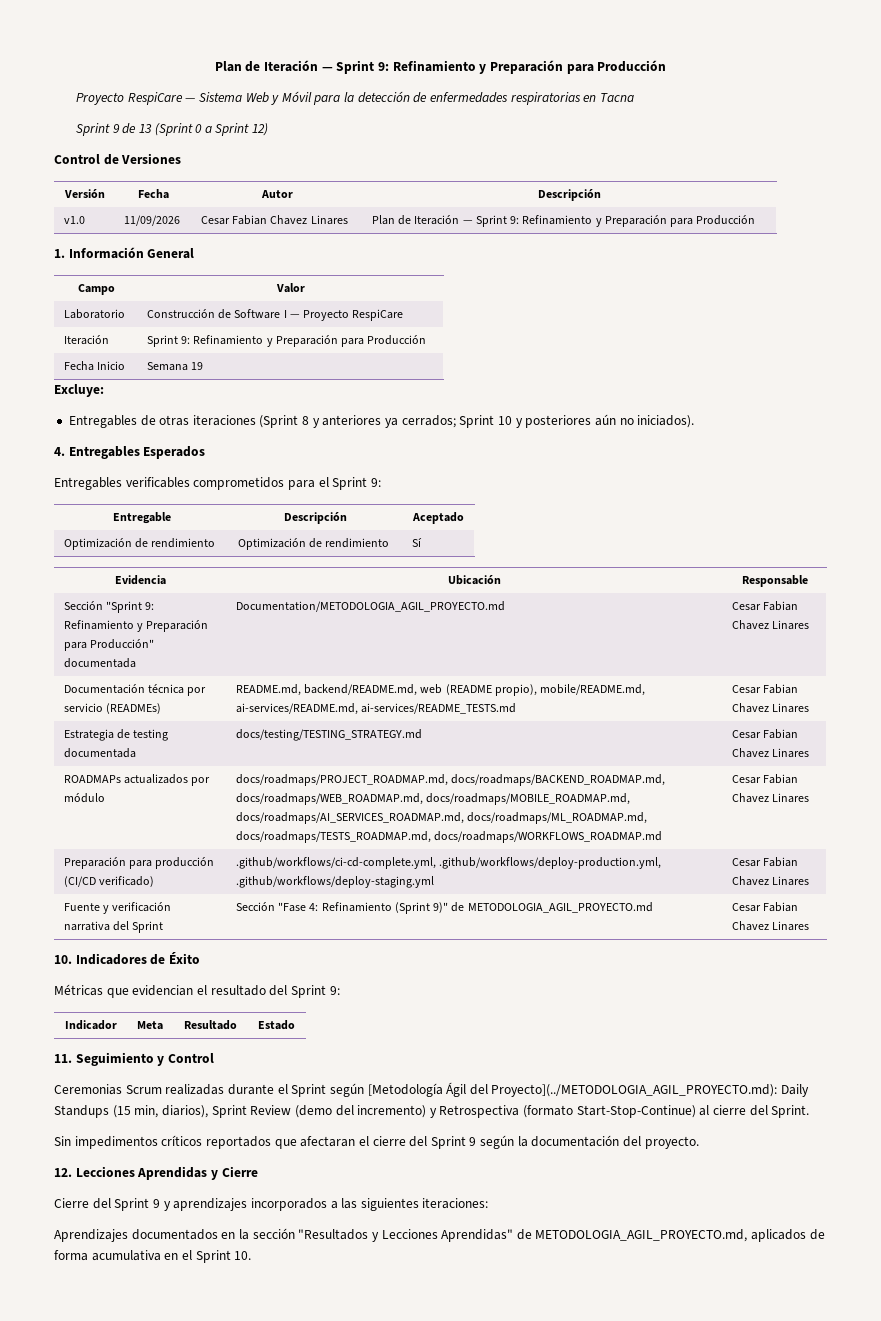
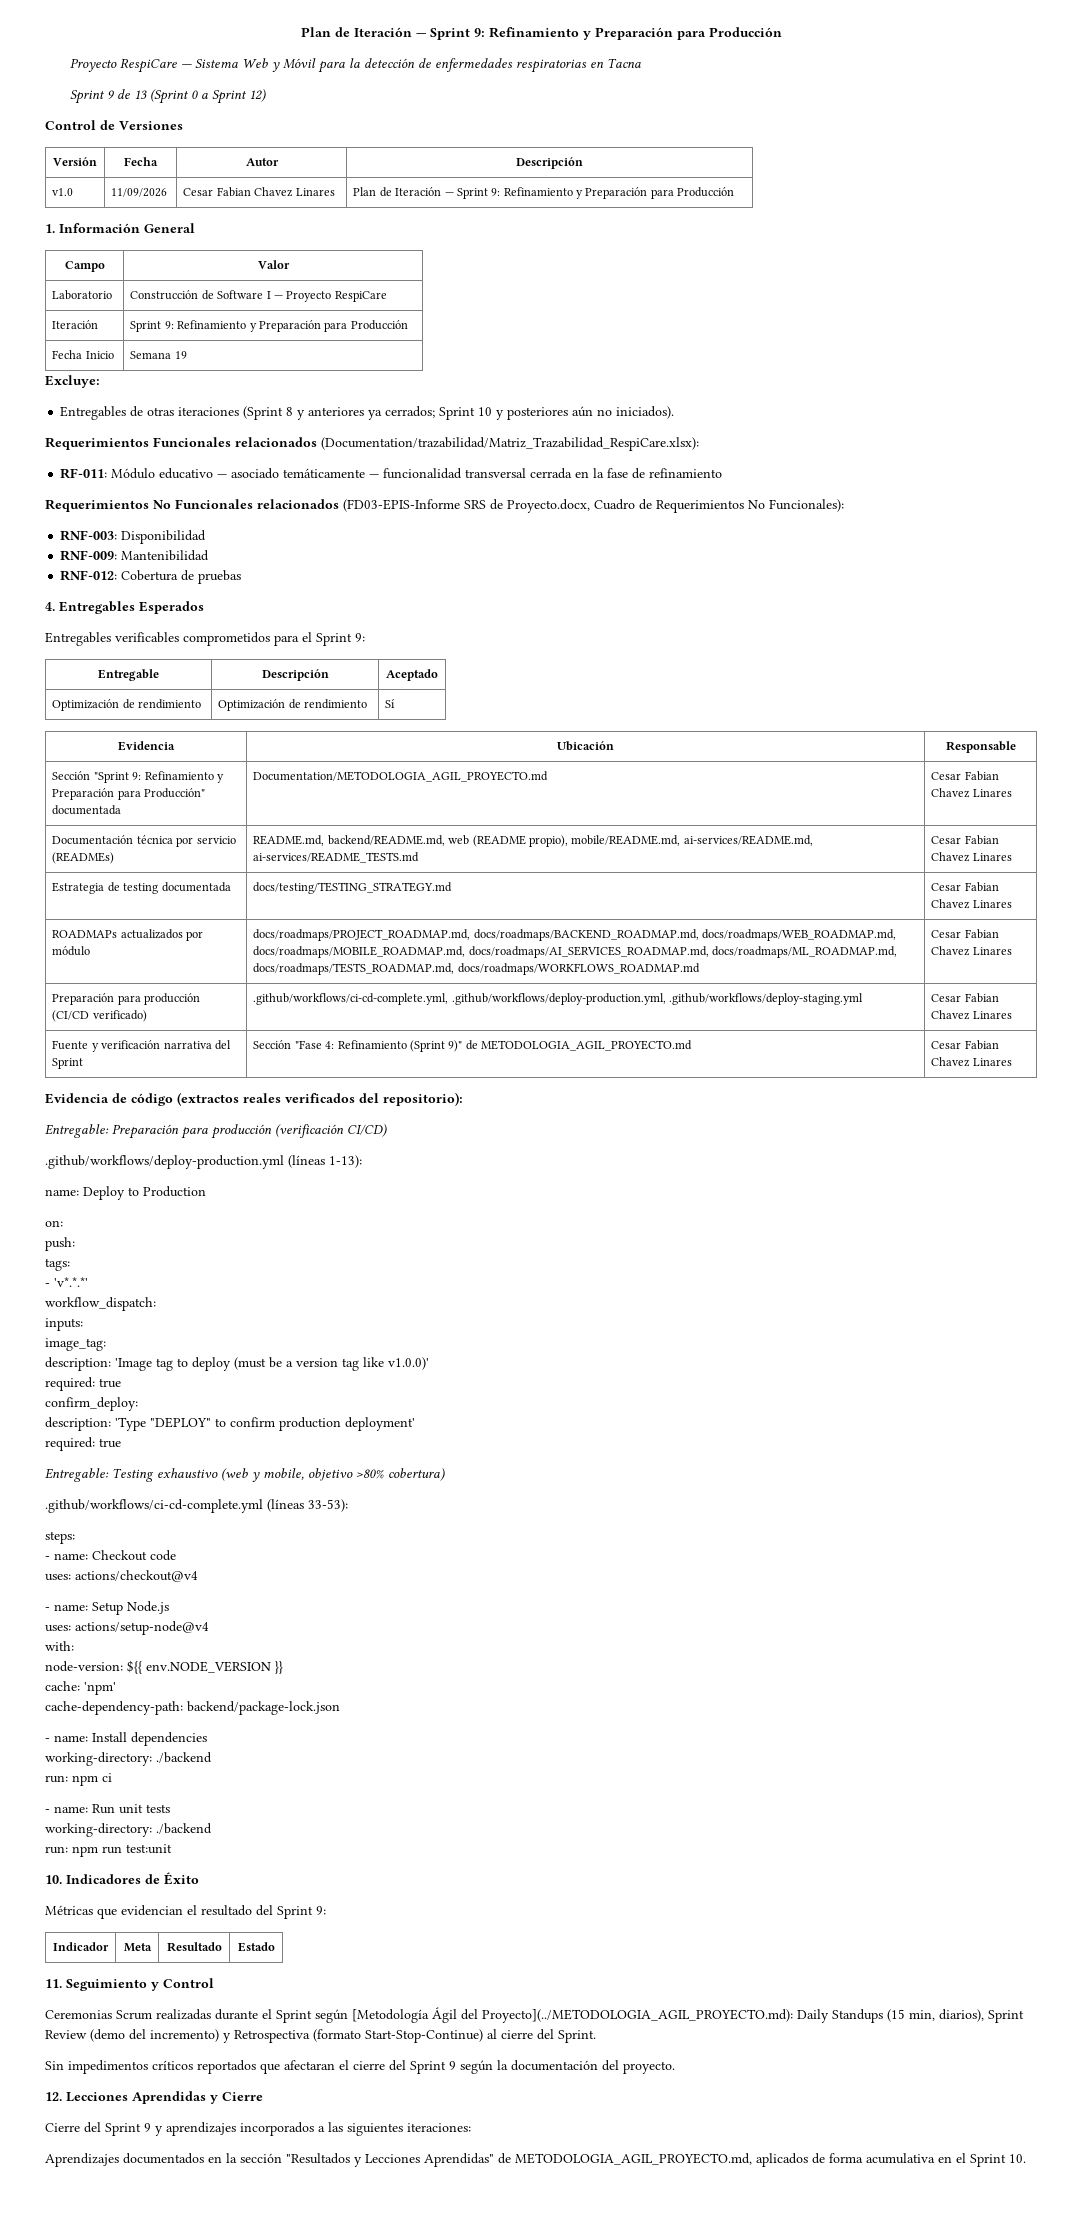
(695, 421) none -> [45,437,699,451] [60,468,723,479] [45,499,844,513] [60,530,207,544] [60,550,210,561] [60,570,242,584] // Requerimientos Funcionales relacionados (Documentation/trazabilidad/Matriz_Trazabilidad_RespiCare.xlsx): // RF-011: Módulo educativo — asociado temáticamente — funcionalidad transversal cerrada en la fase de refinamiento // Requerimientos No Funcionales relacionados (FD03-EPIS-Informe SRS de Proyecto.docx, Cuadro de Requerimientos No Funcionales): // RNF-003: Disponibilidad // RNF-009: Mantenibilidad // RNF-012: Cobertura de pruebas
(810, 926) none -> [45,1092,463,1106] [45,1124,387,1139] [45,1155,362,1169] [45,1186,206,1200] [45,1220,63,1227] [45,1237,75,1251] [45,1258,70,1271] [45,1277,88,1287] [45,1297,156,1311] [45,1318,83,1331] [45,1338,106,1351] [45,1357,429,1371] [45,1377,121,1391] [45,1397,138,1411] [45,1417,415,1431] [45,1437,121,1451] [45,1468,445,1482] [45,1499,348,1513] [45,1531,75,1544] [45,1550,176,1561] [45,1570,198,1582] [45,1601,169,1615] [45,1621,209,1635] [45,1641,74,1651] [45,1660,283,1674] [45,1681,116,1695] [45,1701,340,1715] [45,1732,207,1746] [45,1752,212,1766] [45,1773,112,1786] [45,1804,170,1814] [45,1823,212,1837] [45,1844,172,1857] // Evidencia de código (extractos reales verificados del repositorio): // Entregable: Preparación para producción (verificación CI/CD) // .github/workflows/deploy-production.yml (líneas 1-13): // name: Deploy to Production // on: // push: // tags: // - 'v*.*.*' // workflow_dispatch: // inputs: // image_tag: // description: 'Image tag to deploy (must be a version tag like v1.0.0)' // required: true // confirm_deploy: // description: 'Type "DEPLOY" to confirm production deployment' // required: true // Entregable: Testing exhaustivo (web y mobile, objetivo >80% cobertura) // .github/workflows/ci-cd-complete.yml (líneas 33-53): // steps: // - name: Checkout code // uses: actions/checkout@v4 // - name: Setup Node.js // uses: actions/setup-node@v4 // with: // node-version: ${{ env.NODE_VERSION }} // cache: 'npm' // cache-dependency-path: backend/package-lock.json // - name: Install dependencies // working-directory: ./backend // run: npm ci // - name: Run unit tests // working-directory: ./backend // run: npm run test:unit

